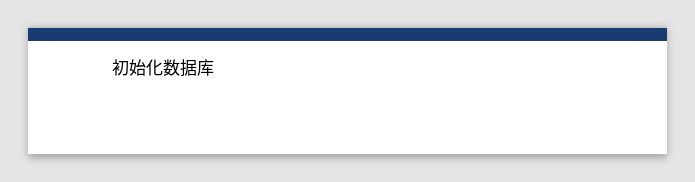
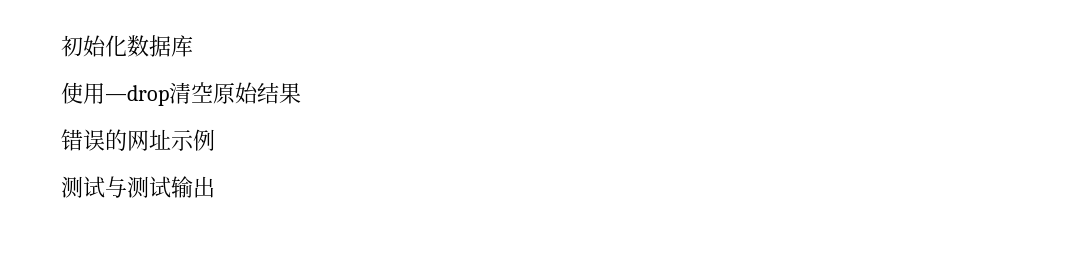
(214, 67) none -> [61,82,301,106] [61,129,215,151] [61,176,215,198] // 使用—drop清空原始结果 // 错误的网址示例 // 测试与测试输出

